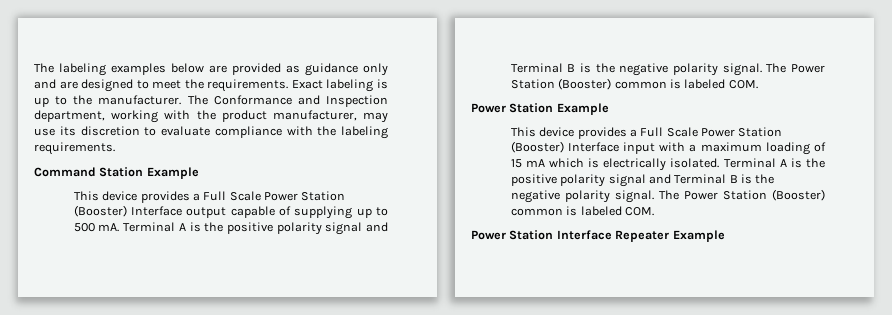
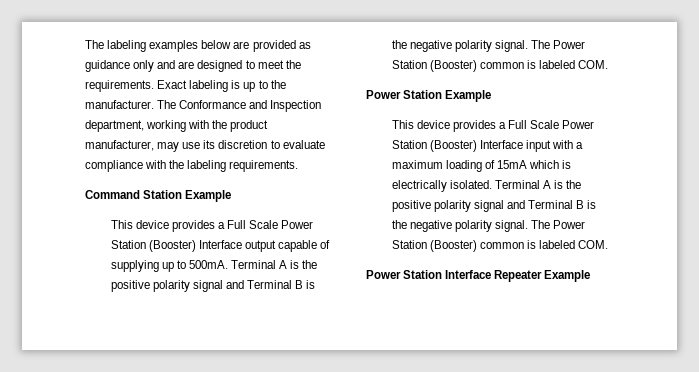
[73,223,120,232] 500 mA. -> [188,260,228,269] 500mA.
[510,159,545,168] 15 mA -> [496,160,527,169] 15mA

